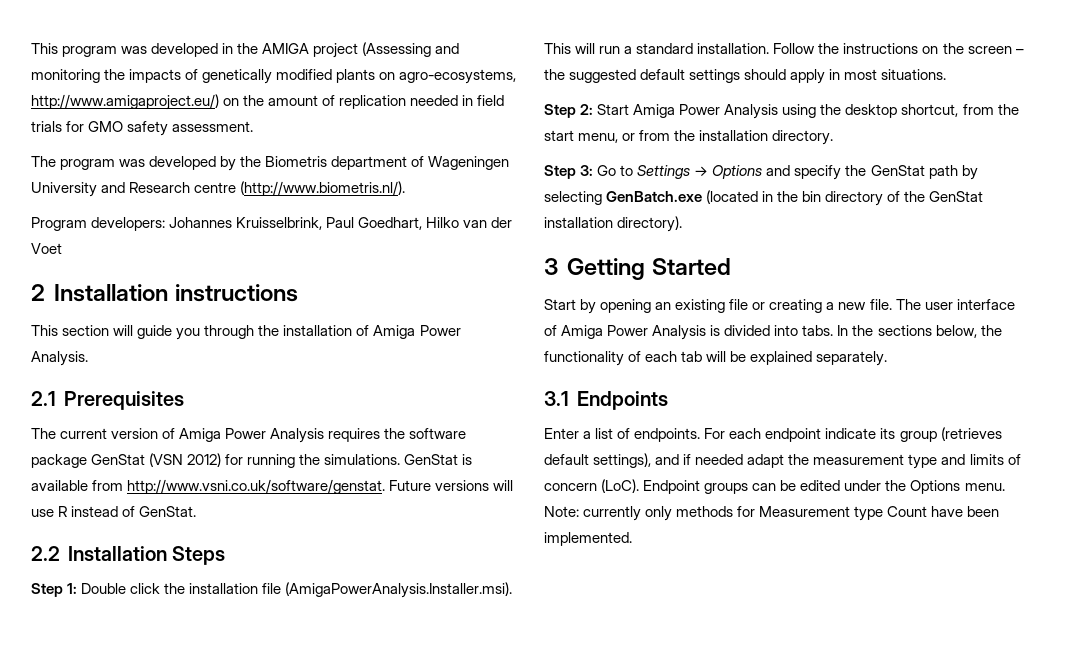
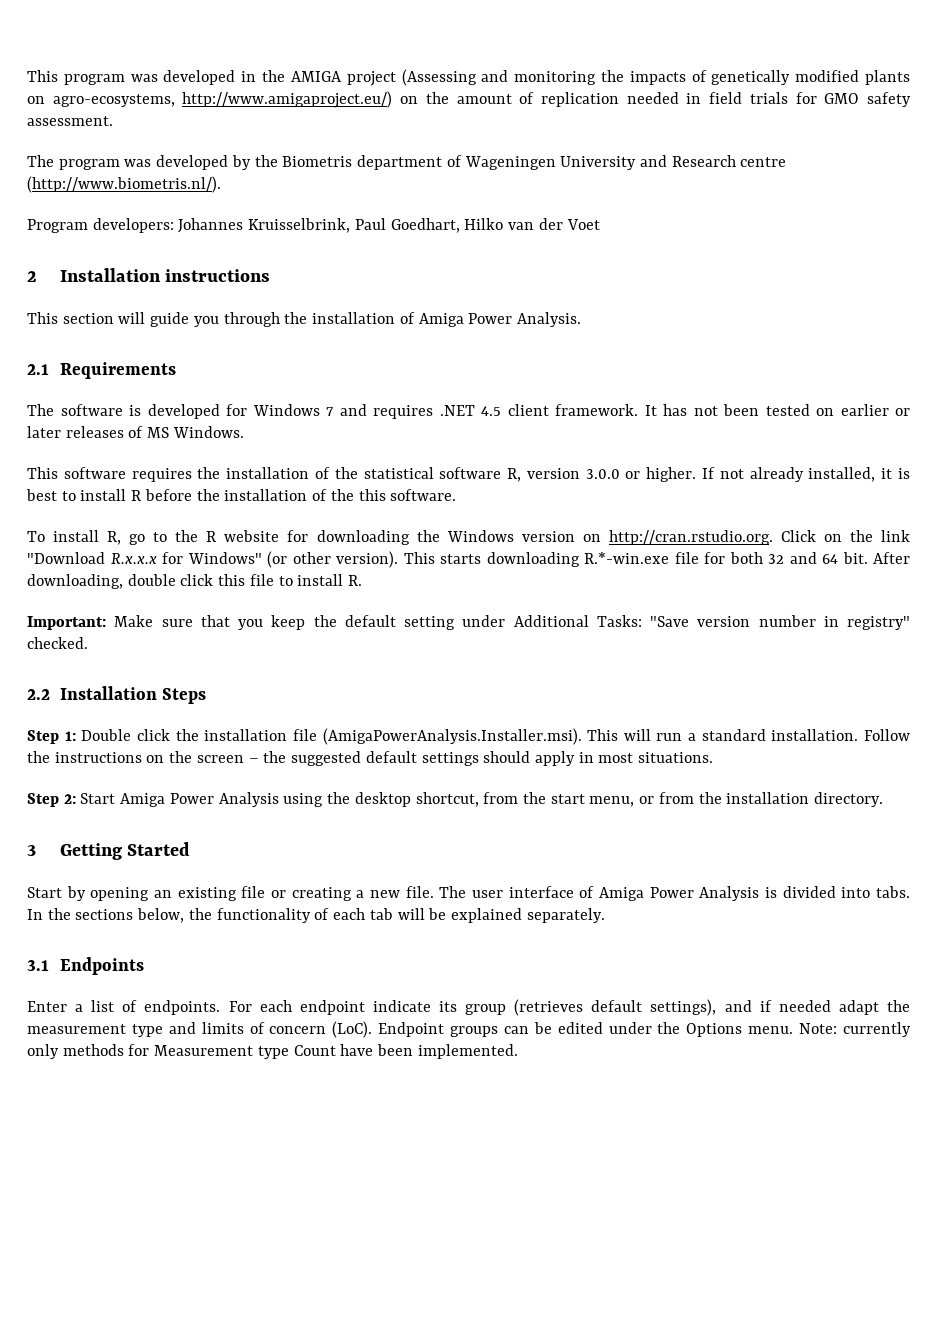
[63,391,184,410] [31,428,467,443] [31,453,473,468] [31,479,514,494] [31,506,197,517] Prerequisites // The current version of Amiga Power Analysis requires the software package GenStat (VSN 2012) for running the simulations. GenStat is available from http://www.vsni.co.uk/software/genstat. Future versions will use R instead of GenStat. -> [59,362,176,379] [27,404,910,419] [27,426,244,438] [27,467,910,482] [26,489,457,501] [27,530,910,545] [27,551,910,568] [27,574,363,589] [27,615,910,630] [27,637,88,649] Requirements // The software is developed for Windows 7 and requires .NET 4.5 client framework. It has not been tested on earlier or later releases of MS Windows. // This software requires the installation of the statistical software R, version 3.0.0 or higher. If not already installed, it is best to install R before the installation of the this software. // To install R, go to the R website for downloading the Windows version on http://cran.rstudio.org. Click on the link "Download R.x.x.x for Windows" (or other version). This starts downloading R.*-win.exe file for both 32 and 64 bit. After downloading, double click this file to install R. // Important: Make sure that you keep the default setting under Additional Tasks: "Save version number in registry" checked.
[544,165,978,180] [544,190,984,206] [544,216,683,232] // Step 3: Go to Settings → Options and specify the GenStat path by selecting GenBatch.exe (located in the bin directory of the GenStat installation directory). -> (884, 799) none

